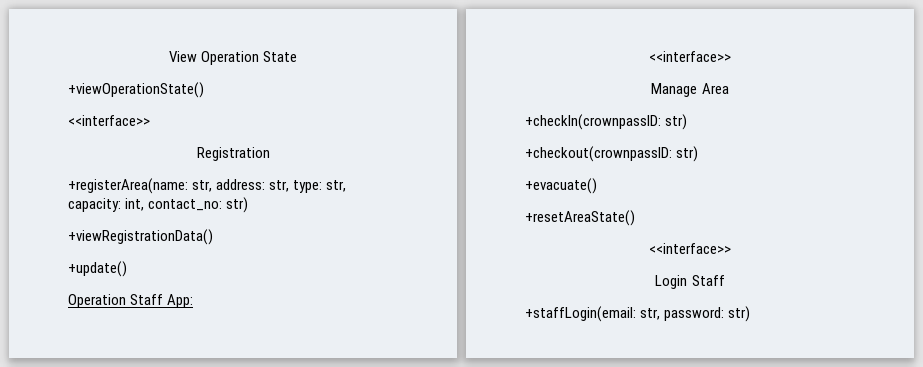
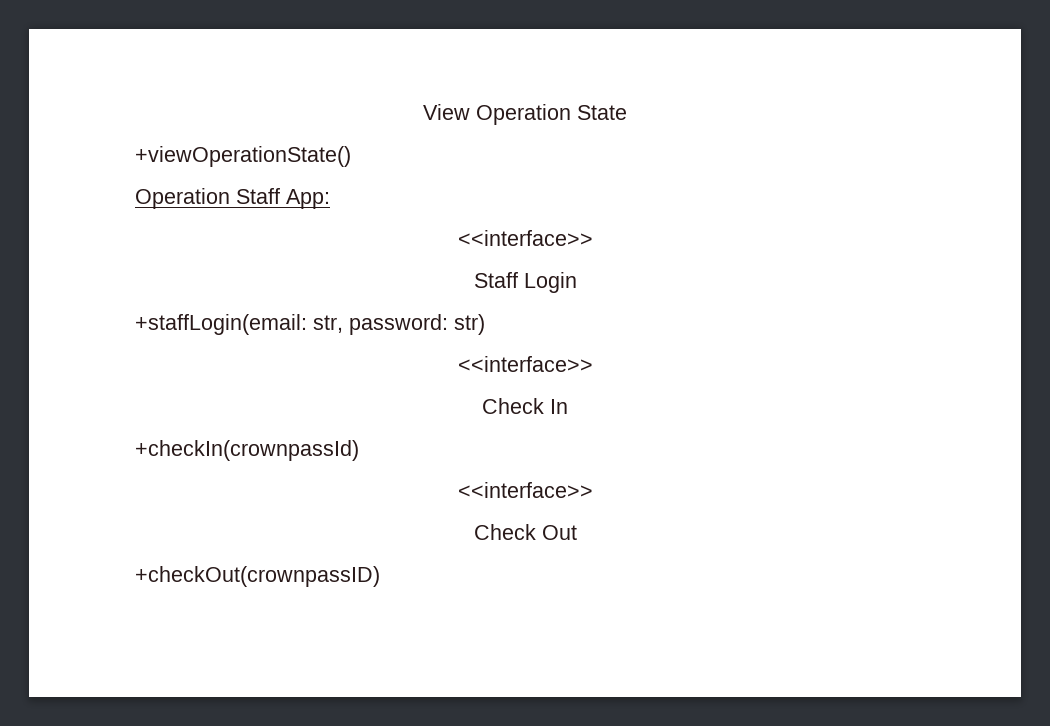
[68,115,150,126] [196,147,270,161] [68,178,347,194] [68,197,249,213] [68,229,213,245] [68,261,127,277] [68,294,194,308] [649,51,731,62] [651,83,729,97] [525,114,688,130] [525,146,699,162] [525,178,597,194] [525,210,635,226] [649,243,731,254] <<interface>> // Registration // +registerArea(name: str, address: str, type: str, capacity: int, contact_no: str) // +viewRegistrationData() // +update() // Operation Staff App: // <<interface>> // Manage Area // +checkIn(crownpassID: str) // +checkout(crownpassID: str) // +evacuate() // +resetAreaState() // <<interface>> // -> [135,188,330,209] [457,230,593,246] [473,272,518,288] Operation Staff App: // <<interface>> // Staff
[691,275,725,286] Staff -> (577, 282) none
(751, 314) none -> [457,356,593,372] [482,398,568,414] [135,440,359,461] [457,482,593,498] [473,524,577,540] [135,566,380,587] // <<interface>> // Check In // +checkIn(crownpassId) // <<interface>> // Check Out // +checkOut(crownpassID)

